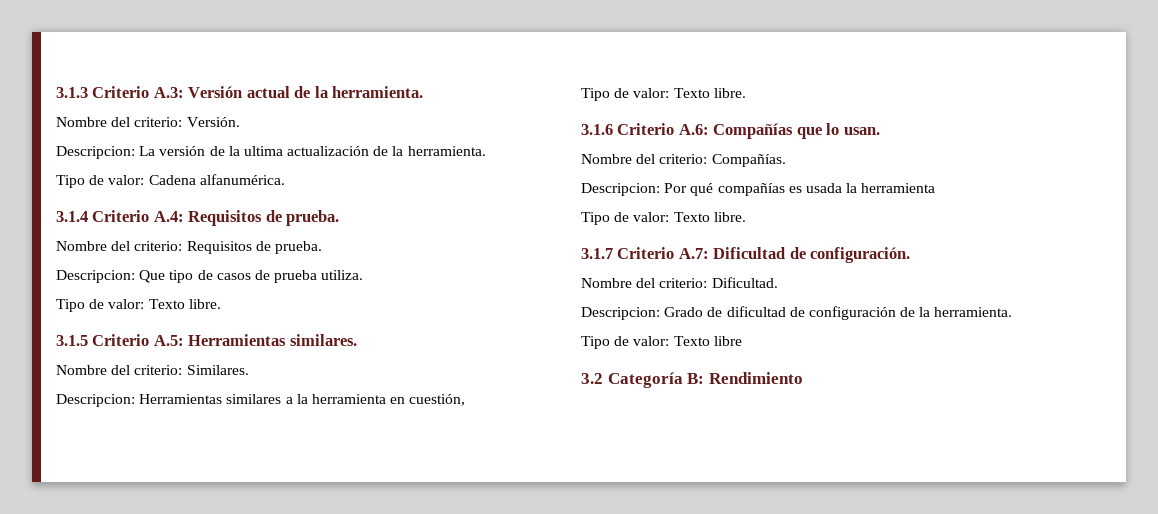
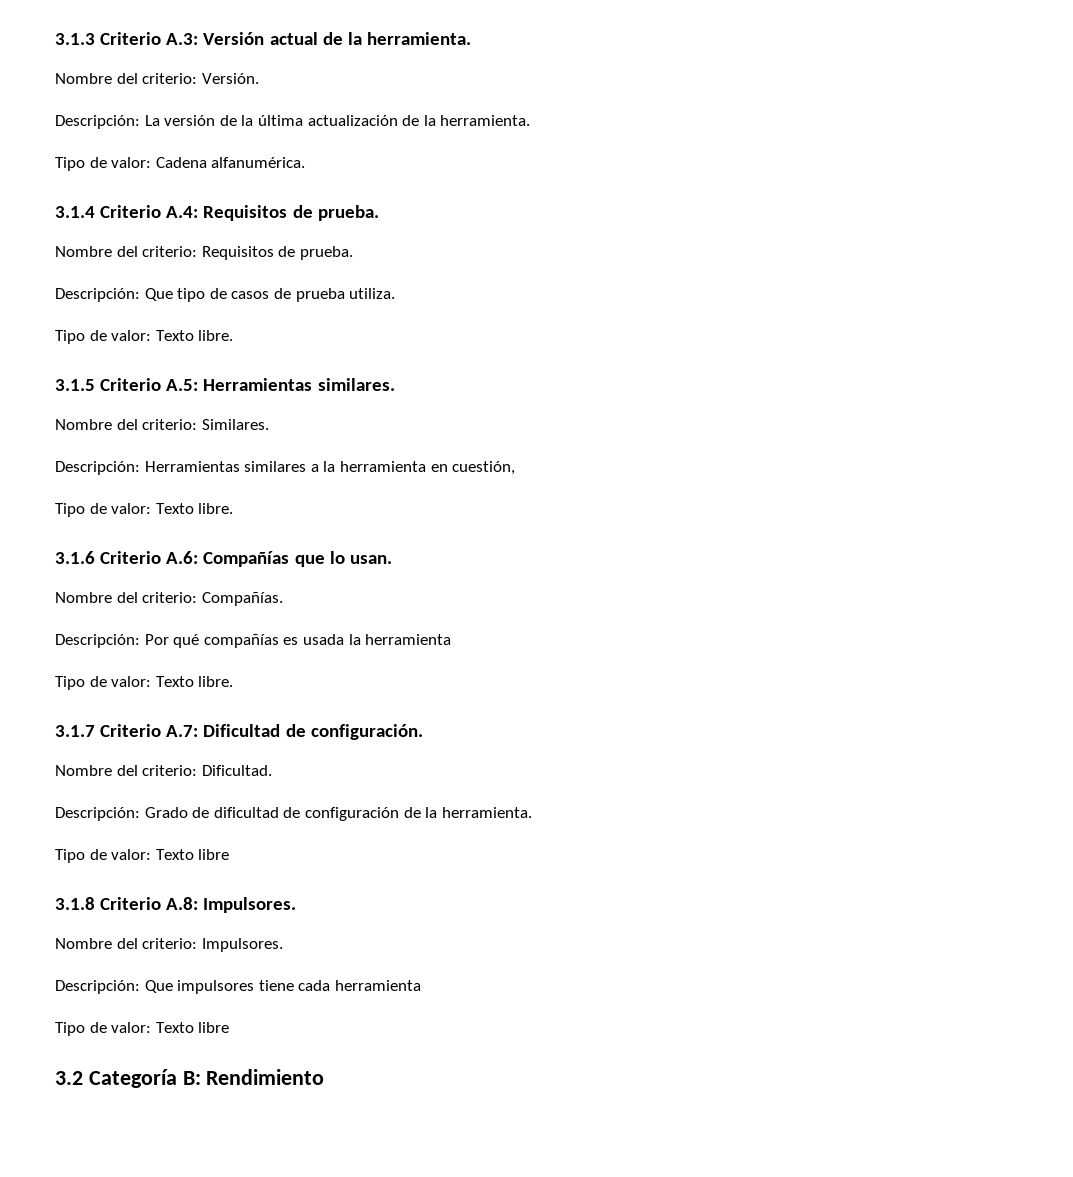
[56,146,135,159] Descripcion: -> [55,115,140,129] Descripción:
[243,146,283,156] ultima -> [257,115,303,126] última
[56,270,135,283] Descripcion: -> [55,288,140,302] Descripción:
[56,394,135,407] Descripcion: -> [55,461,140,475] Descripción:
[581,183,660,196] Descripcion: -> [55,634,140,648] Descripción:
[581,307,660,320] Descripcion: -> [55,807,140,821] Descripción:
(742, 341) none -> [55,897,297,913] [55,938,283,952] [55,980,421,994] [55,1022,230,1036] // 3.1.8 Criterio A.8: Impulsores. // Nombre del criterio: Impulsores. // Descripción: Que impulsores tiene cada herramienta // Tipo de valor: Texto libre

